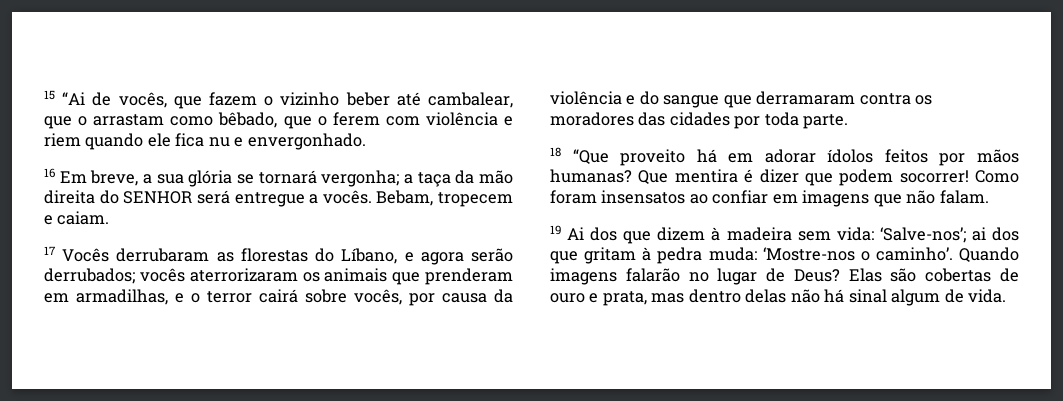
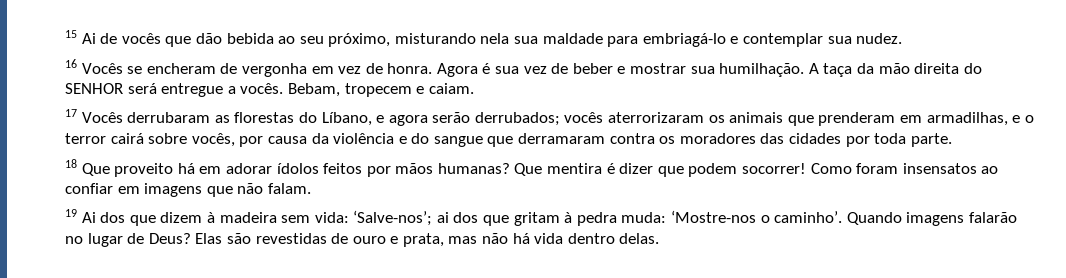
[62,92,513,109] [44,112,514,129] [44,133,366,150] [44,168,413,187] “Ai de vocês, que fazem o vizinho beber até cambalear, que o arrastam como bêbado, que o ferem com violência e riem quando ele fica nu e envergonhado. // 16 Em breve, a sua glória se tornará vergonha; a -> [81,33,903,47] [65,59,819,77] Ai de vocês que dão bebida ao seu próximo, misturando nela sua maldade para embriagá-lo e contemplar sua nudez. // 16 Vocês se encheram de vergonha em vez de honra. Agora é sua vez de beber e mostrar sua humilhação. A
[572,149,609,164] “Que -> [81,163,110,176] Que
[925,268,992,282] cobertas -> [255,233,327,244] revestidas
[688,289,1007,306] dentro delas não há sinal algum de vida. -> [482,233,660,244] não há vida dentro delas.

